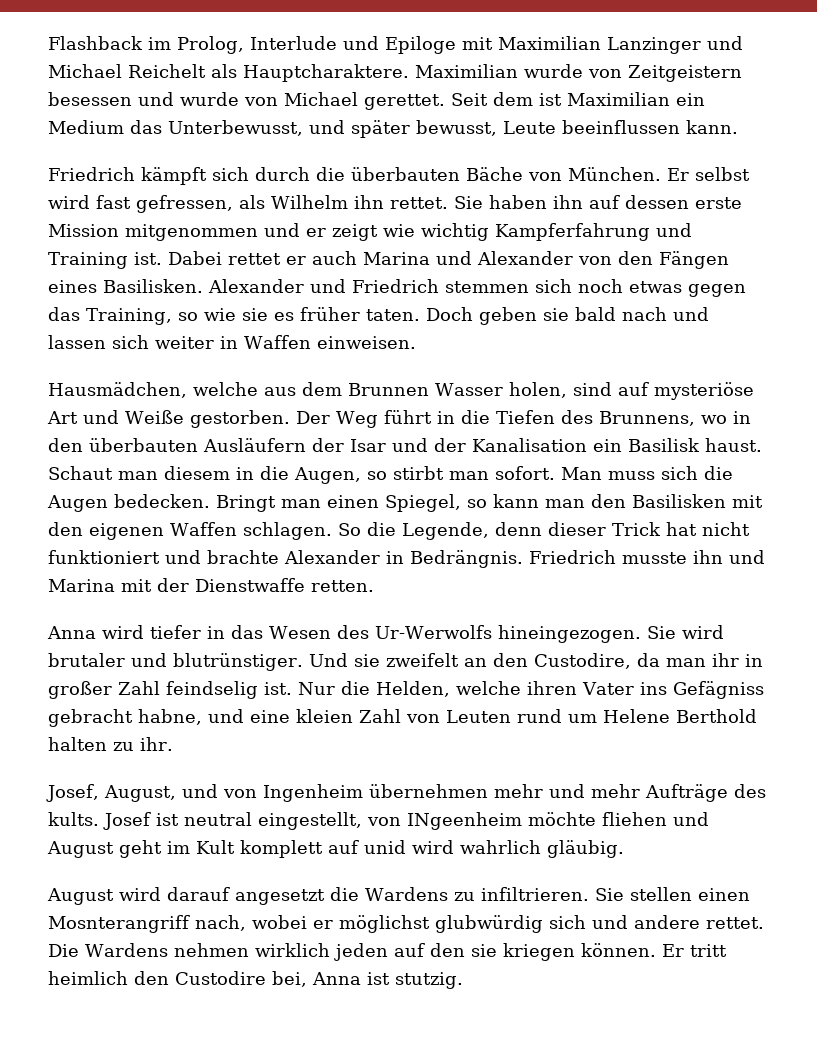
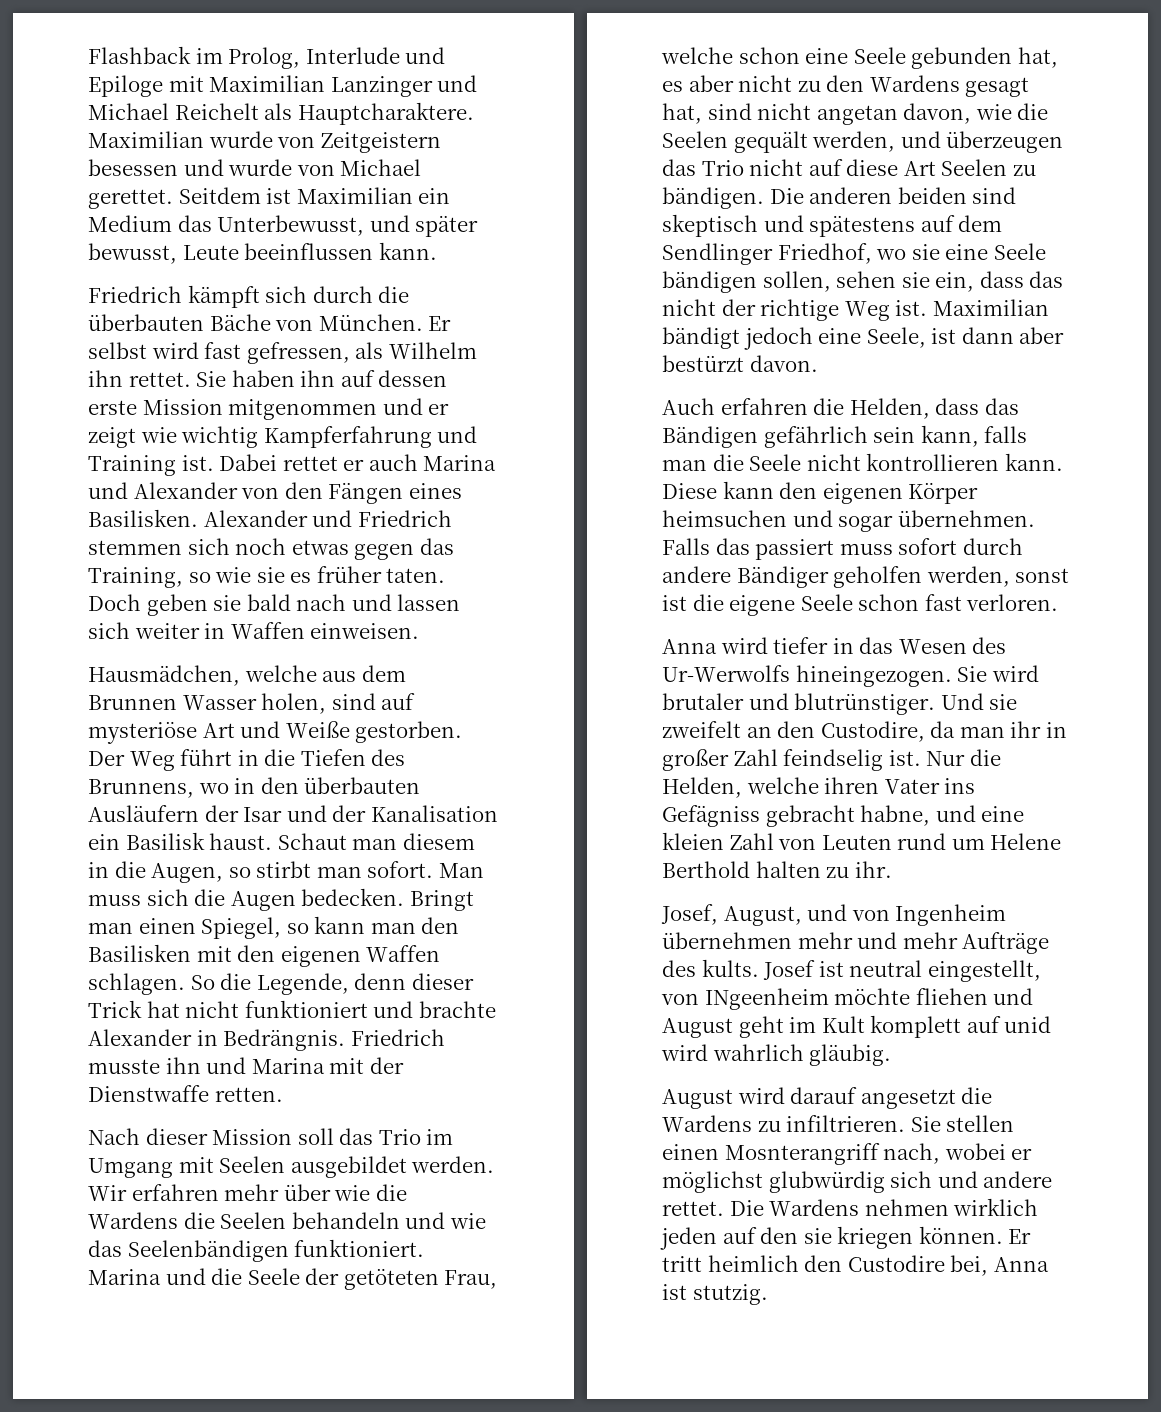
[451,92,533,106] Seit dem -> [178,187,261,204] Seitdem
(374, 586) none -> [88,1128,454,1145] [88,1156,495,1178] [88,1184,407,1201] [88,1212,486,1229] [88,1239,425,1262] [88,1268,498,1290] [661,47,1058,69] [662,75,1030,97] [662,103,1049,125] [662,131,1064,153] [662,159,1036,176] [662,187,1017,209] [662,214,1003,237] [662,243,1046,265] [662,271,1064,293] [662,299,1049,321] [662,327,1065,350] [662,355,818,372] [662,398,1019,419] [662,425,1028,448] [662,453,1063,471] [662,481,979,504] [662,510,1035,532] [662,538,1023,560] [662,566,1070,588] [662,594,1059,616] // Nach dieser Mission soll das Trio im Umgang mit Seelen ausgebildet werden. Wir erfahren mehr über wie die Wardens die Seelen behandeln und wie das Seelenbändigen funktioniert. Marina und die Seele der getöteten Frau, welche schon eine Seele gebunden hat, es aber nicht zu den Wardens gesagt hat, sind nicht angetan davon, wie die Seelen gequält werden, und überzeugen das Trio nicht auf diese Art Seelen zu bändigen. Die anderen beiden sind skeptisch und spätestens auf dem Sendlinger Friedhof, wo sie eine Seele bändigen sollen, sehen sie ein, dass das nicht der richtige Weg ist. Maximilian bändigt jedoch eine Seele, ist dann aber bestürzt davon. // Auch erfahren die Helden, dass das Bändigen gefährlich sein kann, falls man die Seele nicht kontrollieren kann. Diese kann den eigenen Körper heimsuchen und sogar übernehmen. Falls das passiert muss sofort durch andere Bändiger geholfen werden, sonst ist die eigene Seele schon fast verloren.

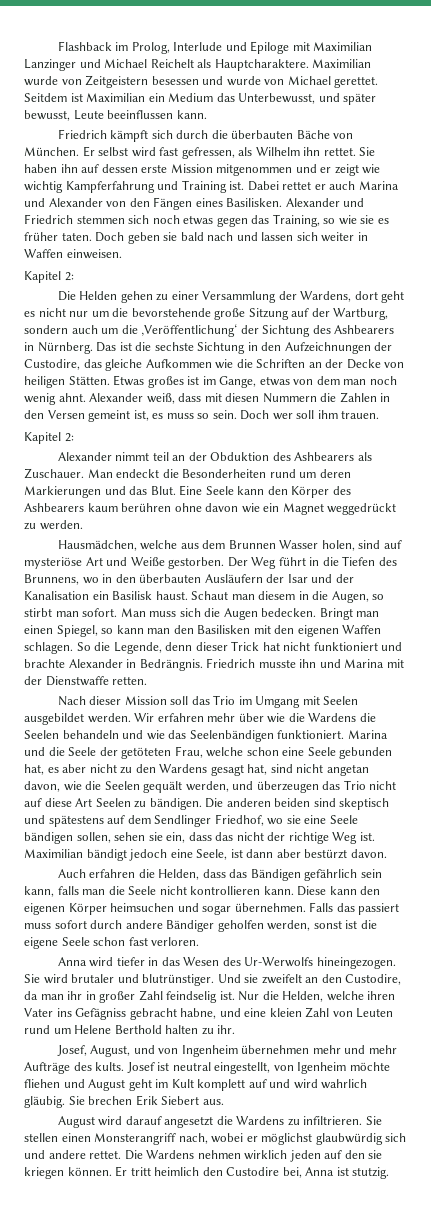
(420, 631) none -> [24,271,74,283] [57,291,405,303] [24,308,389,320] [24,324,395,337] [24,342,393,354] [24,359,405,371] [24,375,397,388] [24,392,391,405] [24,410,380,422] [24,432,74,444] [57,452,372,461] [24,468,351,479] [24,485,351,498] [24,503,397,515] [24,520,83,530] // Kapitel 2: // Die Helden gehen zu einer Versammlung der Wardens, dort geht es nicht nur um die bevorstehende große Sitzung auf der Wartburg, sondern auch um die ‚Veröffentlichung‘ der Sichtung des Ashbearers in Nürnberg. Das ist die sechste Sichtung in den Aufzeichnungen der Custodire, das gleiche Aufkommen wie die Schriften an der Decke von heiligen Stätten. Etwas großes ist im Gange, etwas von dem man noch wenig ahnt. Alexander weiß, dass mit diesen Nummern die Zahlen in den Versen gemeint ist, es muss so sein. Doch wer soll ihm trauen. // Kapitel 2: // Alexander nimmt teil an der Obduktion des Ashbearers als Zuschauer. Man endeckt die Besonderheiten rund um deren Markierungen und das Blut. Eine Seele kann den Körper des Ashbearers kaum berühren ohne davon wie ein Magnet weggedrückt zu werden.
[704,988,829,1010] INgeenheim -> [297,1062,347,1074] Igenheim
[1004,1016,1052,1033] unid -> [269,1079,291,1088] und
(892, 1055) none -> [68,1095,224,1106] Sie brechen Erik Siebert aus.
[724,1143,880,1165] Mosnterangriff -> [94,1133,177,1145] Monsterangriff
[768,1171,885,1193] glubwürdig -> [315,1133,383,1145] glaubwürdig

